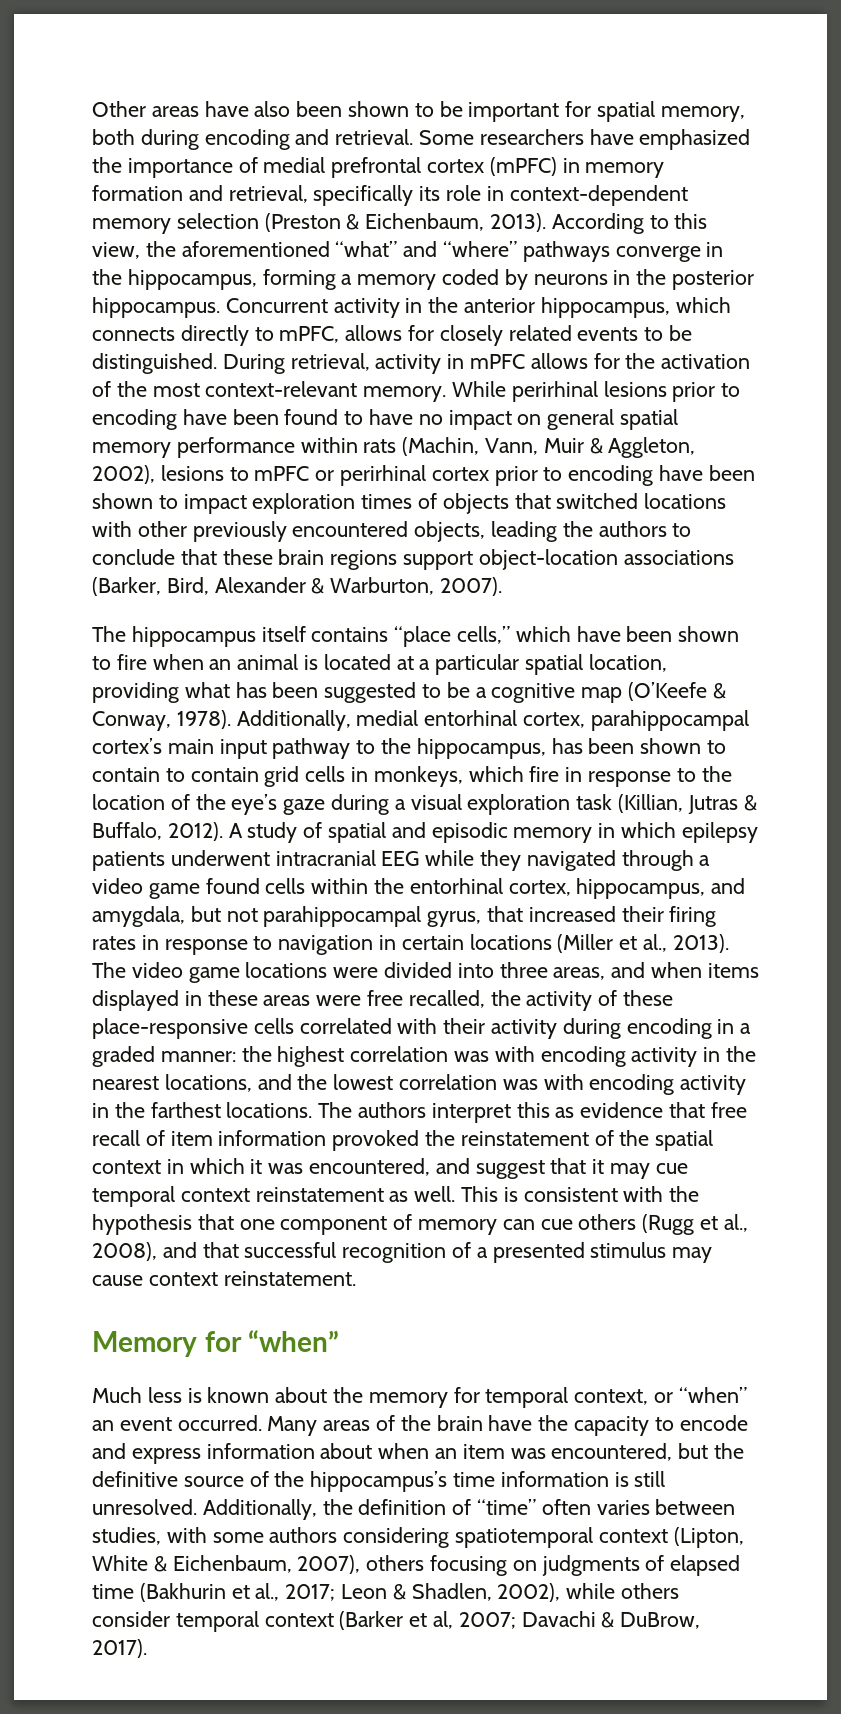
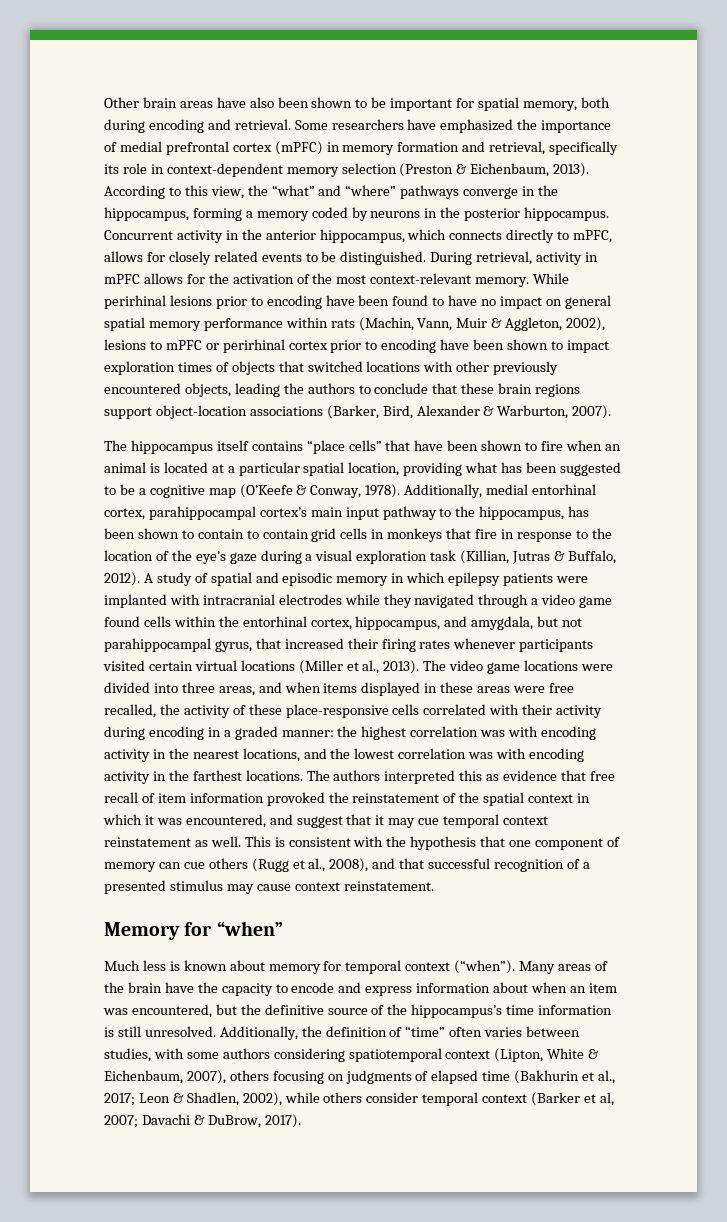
(146, 109) none -> [142,97,177,108] brain
[181,241,330,257] aforementioned -> (268, 190) none
[457,626,571,644] cells,” which -> [348,440,411,451] cells” that
[373,766,524,787] monkeys, which -> [387,528,472,542] monkeys that
[170,850,420,866] underwent intracranial EEG -> [555,576,588,583] [104,594,342,608] were implanted with intracranial electrodes
[141,935,464,955] in response to navigation in certain -> [453,638,594,652] [103,660,237,671] whenever participants visited certain virtual
[431,1103,511,1123] interpret -> [384,770,456,784] interpreted
[333,1387,364,1403] the -> (265, 965) none
[574,1387,747,1405] [92,1415,262,1431] context, or “when” an event occurred. -> [405,960,516,974] context (“when”).

